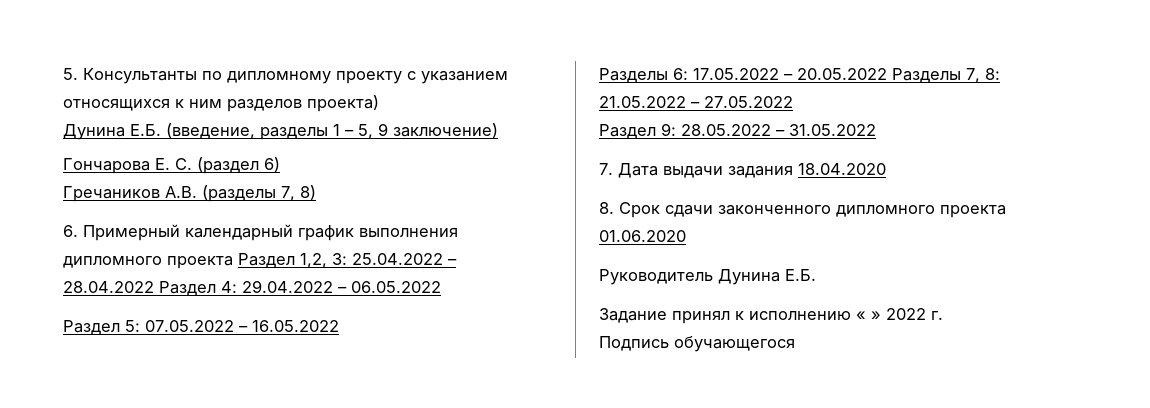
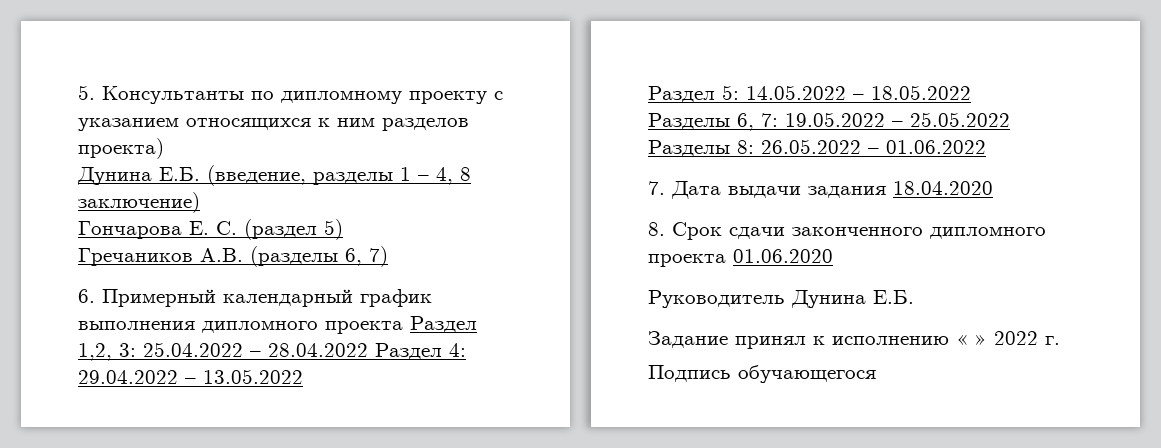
[358,123,388,139] 5, 9 -> [436,167,471,185] 4, 8
[264,157,280,172] 6) -> [324,219,343,240] 5)
[281,185,316,201] 7, 8) -> [345,246,388,267] 6, 7)
[351,281,441,293] 06.05.2022 -> [203,369,303,384] 13.05.2022
[145,320,339,332] [599,68,1000,83] [599,96,793,108] [599,123,876,139] 07.05.2022 – 16.05.2022 // Разделы 6: 17.05.2022 – 20.05.2022 Разделы 7, 8: 21.05.2022 – 27.05.2022 // Раздел 9: 28.05.2022 – 31.05.2022 -> [746,85,971,100] [648,112,1010,131] [648,139,986,157] 14.05.2022 – 18.05.2022 // Разделы 6, 7: 19.05.2022 – 25.05.2022 Разделы 8: 26.05.2022 – 01.06.2022

